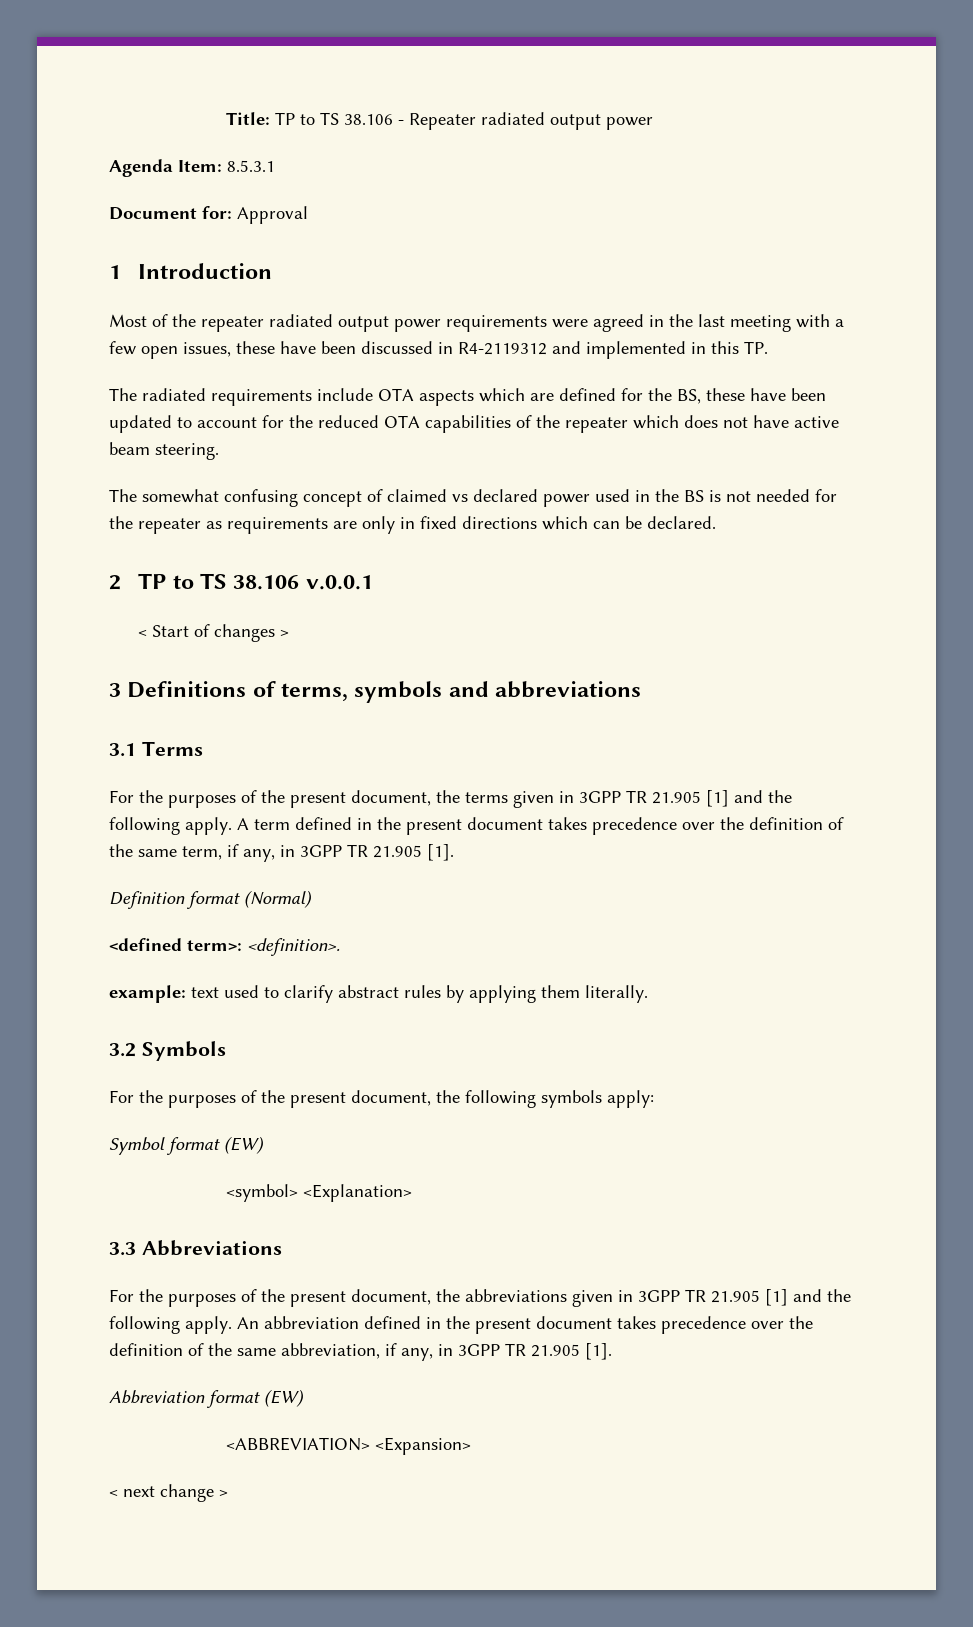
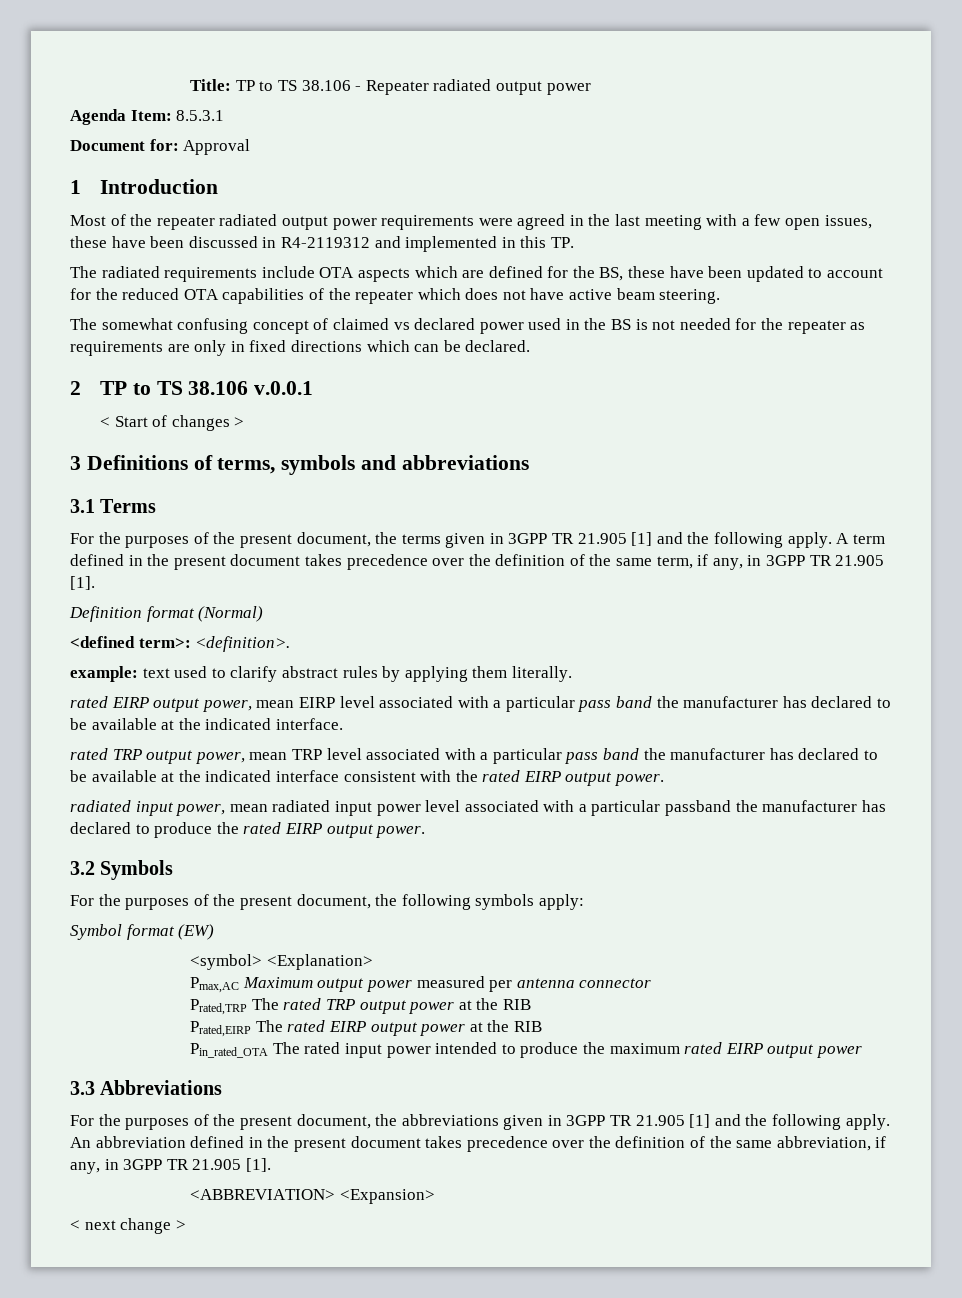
(648, 994) none -> [70,696,892,712] [70,718,343,730] [70,748,879,764] [70,770,665,786] [70,800,886,816] [70,822,426,838] // rated EIRP output power, mean EIRP level associated with a particular pass band the manufacturer has declared to be available at the indicated interface. // rated TRP output power, mean TRP level associated with a particular pass band the manufacturer has declared to be available at the indicated interface consistent with the rated EIRP output power. // radiated input power, mean radiated input power level associated with a particular passband the manufacturer has declared to produce the rated EIRP output power.
(412, 1193) none -> [190,976,652,993] [190,998,531,1015] [190,1020,542,1037] [190,1042,862,1058] // Pmax,AC Maximum output power measured per antenna connector // Prated,TRP The rated TRP output power at the RIB // Prated,EIRP The rated EIRP output power at the RIB // Pin_rated_OTA The rated input power intended to produce the maximum rated EIRP output power
[109,1389,304,1408] // Abbreviation format (EW) -> (271, 1165) none

